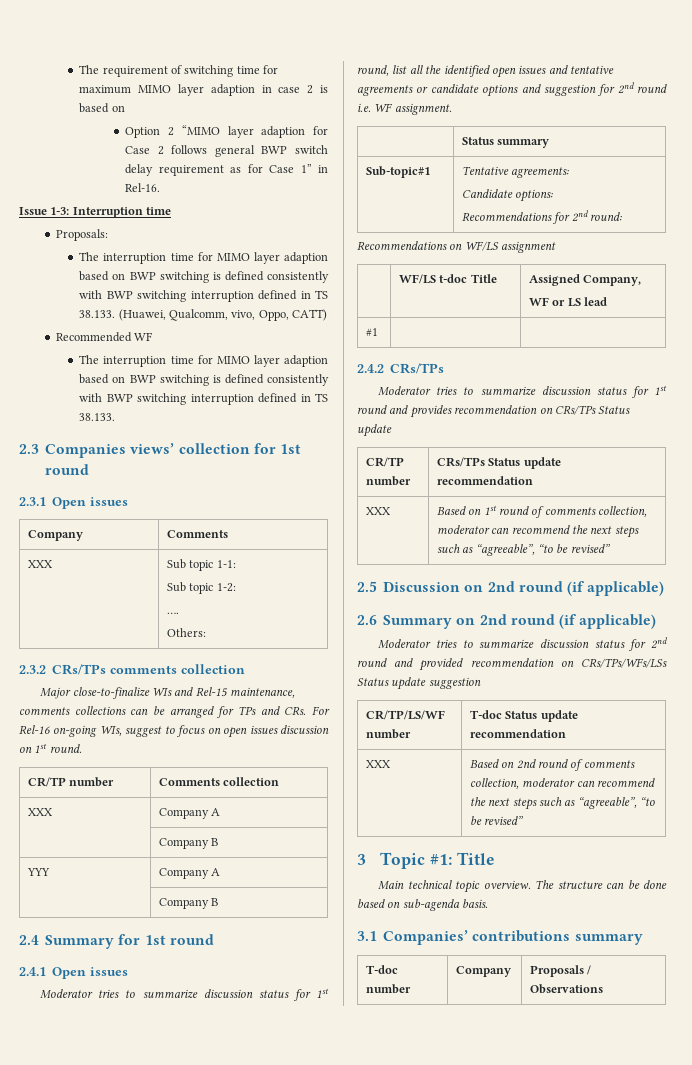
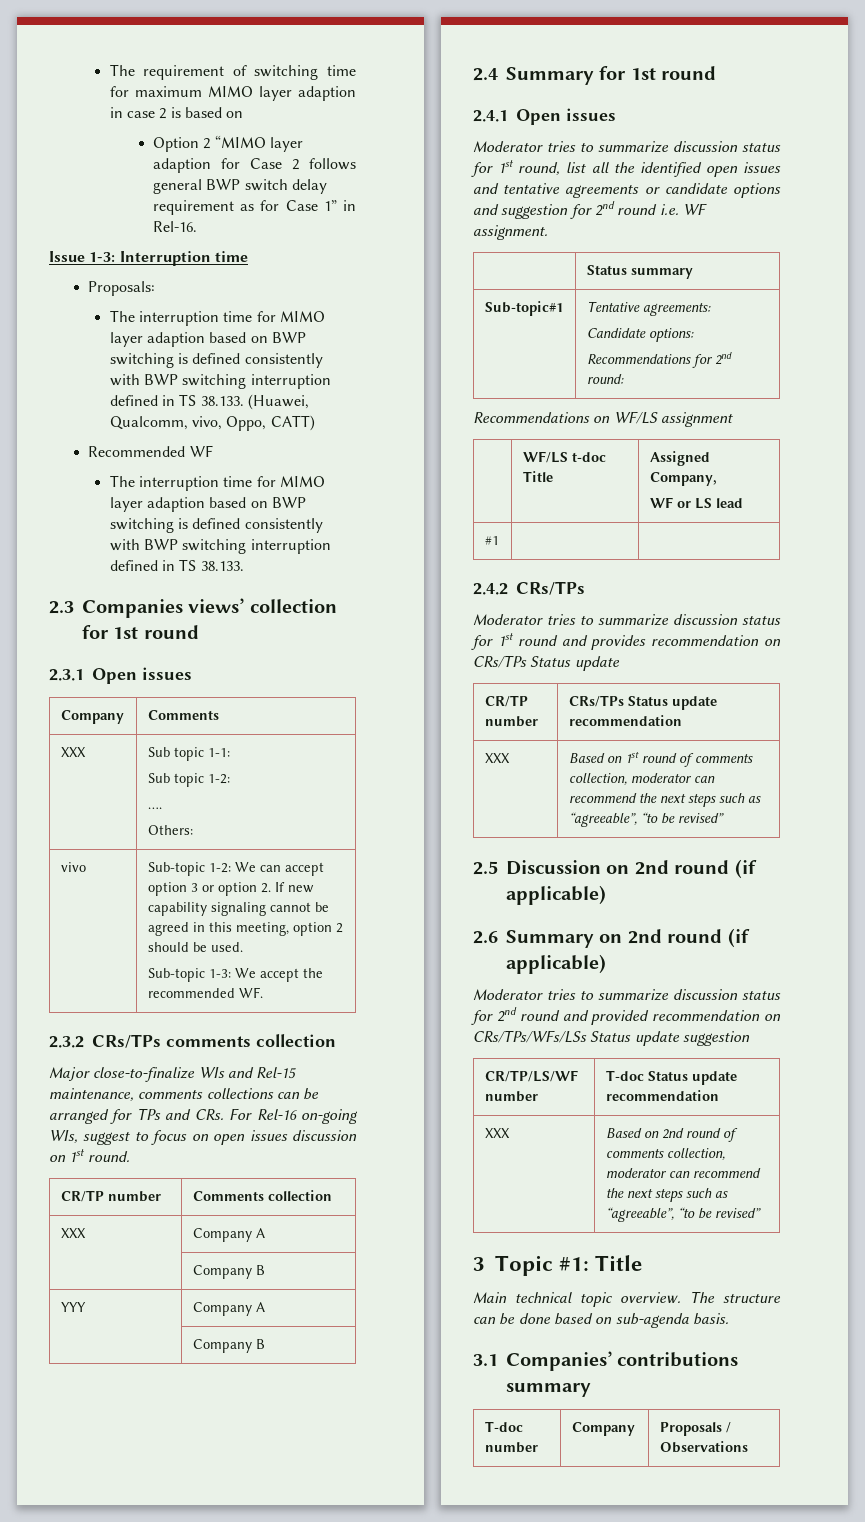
(206, 632) none -> [60,862,86,872] [147,862,324,876] [147,882,314,896] [147,902,329,916] [147,922,343,936] [147,942,243,952] [147,968,323,982] [147,987,263,998] // vivo | Sub-topic 1-2: We can accept option 3 or option 2. If new capability signaling cannot be agreed in this meeting, option 2 should be used. // Sub-topic 1-3: We accept the recommended WF.

